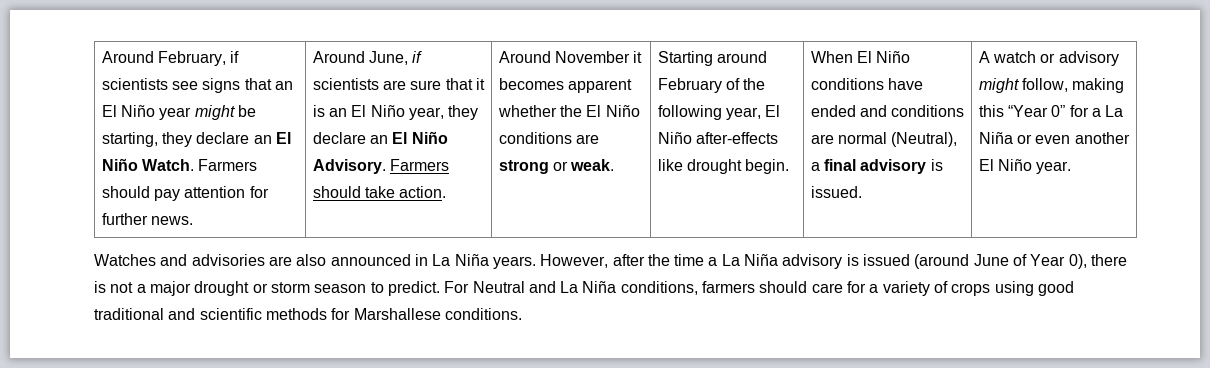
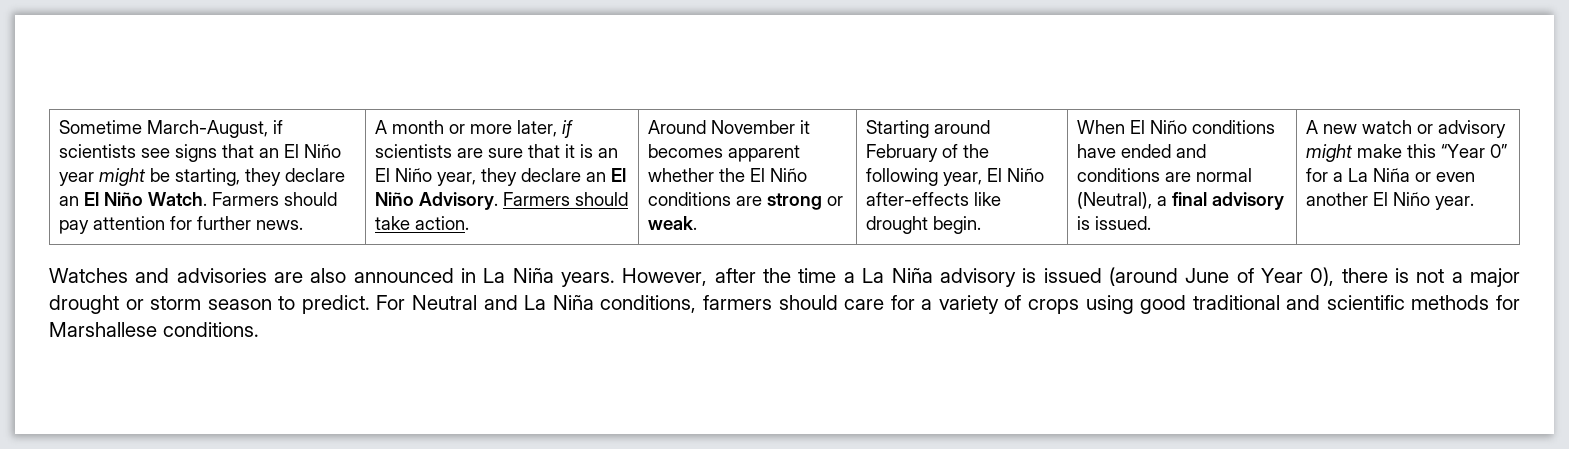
[101,51,226,66] Around February, -> [59,120,269,138] Sometime March-August,
[312,51,408,65] Around June, -> [375,120,558,137] A month or more later,
(990, 57) none -> [1323,124,1358,134] new
[1021,78,1125,93] follow, making -> [1357,144,1403,158] make

